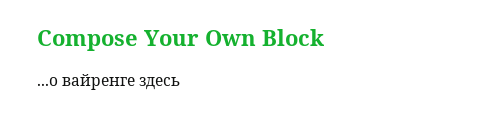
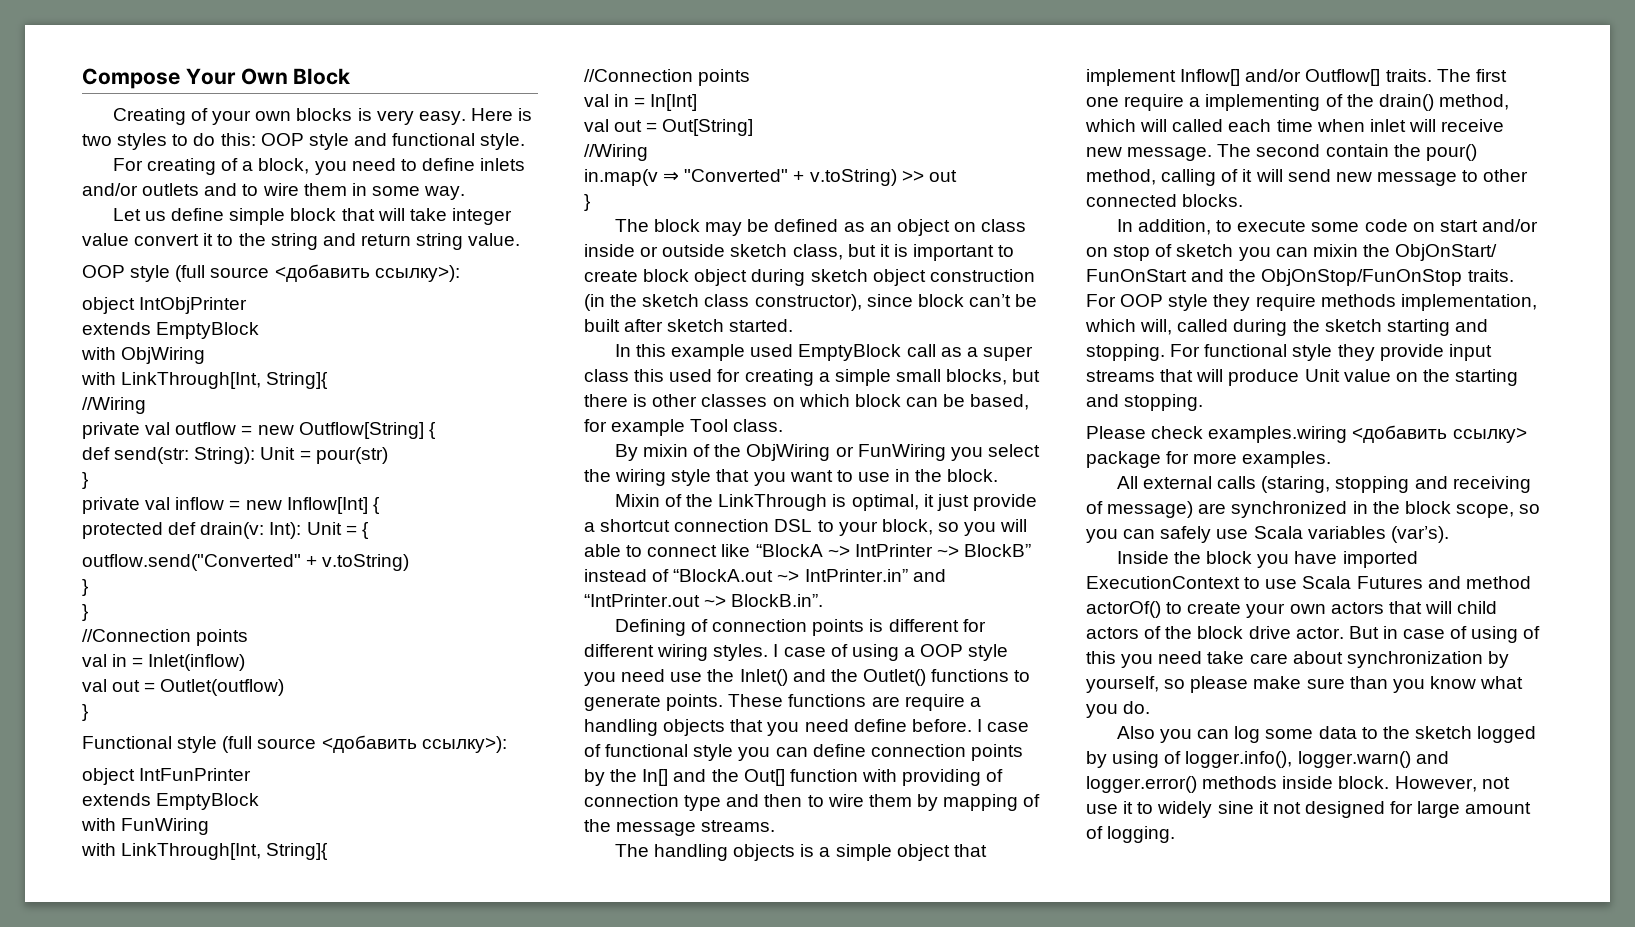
[37,74,181,90] ...о вайренге здесь -> [112,108,533,125] [82,133,526,150] [112,158,526,175] [82,183,466,200] [112,208,512,225] [82,233,521,250] [82,264,460,282] [82,297,248,314] [82,322,260,339] [81,347,206,364] [81,372,329,389] [82,397,146,414] [82,422,436,439] [82,447,388,464] [82,472,88,489] [82,497,380,514] [82,522,369,539] [82,554,410,571] [82,579,88,596] [82,604,88,621] [82,629,249,646] [82,654,246,671] [82,679,285,696] [82,704,88,721] [82,735,507,753] [82,768,252,785] [82,793,260,810] [81,818,210,835] [81,843,329,860] [584,69,751,86] [584,94,698,111] [584,119,754,136] [584,144,648,161] [584,169,957,186] [584,194,590,211] [614,219,1027,236] [584,244,1015,261] [584,269,1035,286] [584,294,1038,311] [584,319,794,332] [614,344,1033,361] [584,369,1041,386] [584,394,1030,410] [584,419,784,436] [614,444,1040,461] [584,469,999,486] [614,494,1037,511] [584,519,1028,536] [584,544,1032,557] [584,569,946,582] [584,594,824,607] [614,619,986,636] [584,644,1009,661] [584,669,1031,686] [584,694,981,711] [584,719,1030,736] [584,744,1023,761] [584,769,1004,786] [584,794,1041,811] [584,819,776,836] [614,844,987,861] [1086,69,1507,86] [1086,94,1509,111] [1085,119,1505,132] [1086,144,1477,161] [1086,169,1529,186] [1086,194,1244,207] [1116,219,1538,235] [1086,244,1498,261] [1086,269,1514,286] [1086,294,1537,311] [1085,319,1488,336] [1086,344,1492,361] [1086,369,1519,386] [1086,394,1204,411] [1086,425,1527,443] [1086,451,1332,468] [1116,476,1531,493] [1086,501,1541,518] [1086,526,1449,543] [1116,551,1418,568] [1086,576,1531,589] [1086,601,1498,618] [1086,626,1541,643] [1086,651,1509,668] [1086,676,1524,693] [1086,701,1151,718] [1116,726,1537,743] [1086,751,1449,768] [1086,776,1510,793] [1086,801,1532,818] [1086,826,1176,843] Creating of your own blocks is very easy. Here is two styles to do this: OOP style and functional style. // For creating of a block, you need to define inlets and/or outlets and to wire them in some way. // Let us define simple block that will take integer value convert it to the string and return string value. // OOP style (full source <добавить ссылку>): // object IntObjPrinter // extends EmptyBlock // with ObjWiring // with LinkThrough[Int, String]{ // //Wiring // private val outflow = new Outflow[String] { // def send(str: String): Unit = pour(str) // } // private val inflow = new Inflow[Int] { // protected def drain(v: Int): Unit = { // outflow.send("Converted" + v.toString) // } // } // //Connection points // val in = Inlet(inflow) // val out = Outlet(outflow) // } // Functional style (full source <добавить ссылку>): // object IntFunPrinter // extends EmptyBlock // with FunWiring // with LinkThrough[Int, String]{ // //Connection points // val in = In[Int] // val out = Out[String] // //Wiring // in.map(v ⇒ "Converted" + v.toString) >> out // } // The block may be defined as an object on class inside or outside sketch class, but it is important to create block object during sketch object construction (in the sketch class constructor), since block can’t be built after sketch started. // In this example used EmptyBlock call as a super class this used for creating a simple small blocks, but there is other classes on which block can be based, for example Tool class. // By mixin of the ObjWiring or FunWiring you select the wiring style that you want to use in the block. // Mixin of the LinkThrough is optimal, it just provide a shortcut connection DSL to your block, so you will able to connect like “BlockA ~> IntPrinter ~> BlockB” instead of “BlockA.out ~> IntPrinter.in” and “IntPrinter.out ~> BlockB.in”. // Defining of connection points is different for different wiring styles. I case of using a OOP style you need use the Inlet() and the Outlet() functions to generate points. These functions are require a handling objects that you need define before. I case of functional style you can define connection points by the In[] and the Out[] function with providing of connection type and then to wire them by mapping of the message streams. // The handling objects is a simple object that implement Inflow[] and/or Outflow[] traits. The first one require a implementing of the drain() method, which will called each time when inlet will receive new message. The second contain the pour() method, calling of it will send new message to other connected blocks. // In addition, to execute some code on start and/or on stop of sketch you can mixin the ObjOnStart/ FunOnStart and the ObjOnStop/FunOnStop traits. For OOP style they require methods implementation, which will, called during the sketch starting and stopping. For functional style they provide input streams that will produce Unit value on the starting and stopping. // Please check examples.wiring <добавить ссылку> package for more examples. // All external calls (staring, stopping and receiving of message) are synchronized in the block scope, so you can safely use Scala variables (var’s). // Inside the block you have imported ExecutionContext to use Scala Futures and method actorOf() to create your own actors that will child actors of the block drive actor. But in case of using of this you need take care about synchronization by yourself, so please make sure than you know what you do. // Also you can log some data to the sketch logged by using of logger.info(), logger.warn() and logger.error() methods inside block. However, not use it to widely sine it not designed for large amount of logging.

